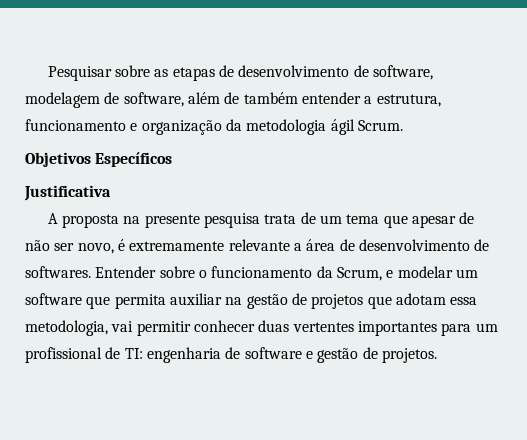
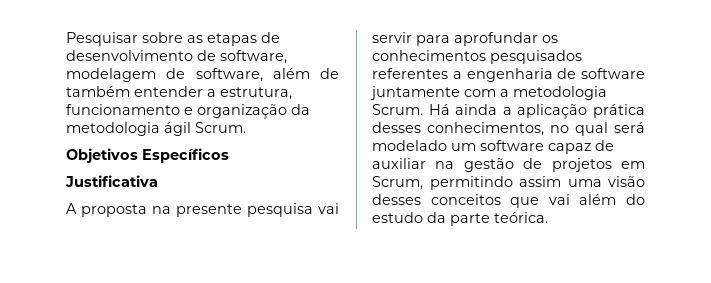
[264,212,475,228] [25,239,490,254] [25,266,478,281] [25,293,166,309] trata de um tema que apesar de não ser novo, é extremamente relevante a área de desenvolvimento de softwares. Entender sobre o funcionamento da Scrum, e modelar um software que permita -> [318,203,339,214] [372,32,558,46] [372,50,582,64] [372,68,645,82] [370,86,607,100] [372,104,645,119] [372,122,645,136] [372,140,614,154] vai servir para aprofundar os conhecimentos pesquisados referentes a engenharia de software juntamente com a metodologia Scrum. Há ainda a aplicação prática desses conhecimentos, no qual será modelado um software capaz de
[367,293,478,309] [25,320,498,336] [25,347,437,363] que adotam essa metodologia, vai permitir conhecer duas vertentes importantes para um profissional de TI: engenharia de software e gestão de projetos. -> [621,161,645,169] [372,176,645,190] [372,194,645,208] [372,212,548,226] em Scrum, permitindo assim uma visão desses conceitos que vai além do estudo da parte teórica.

